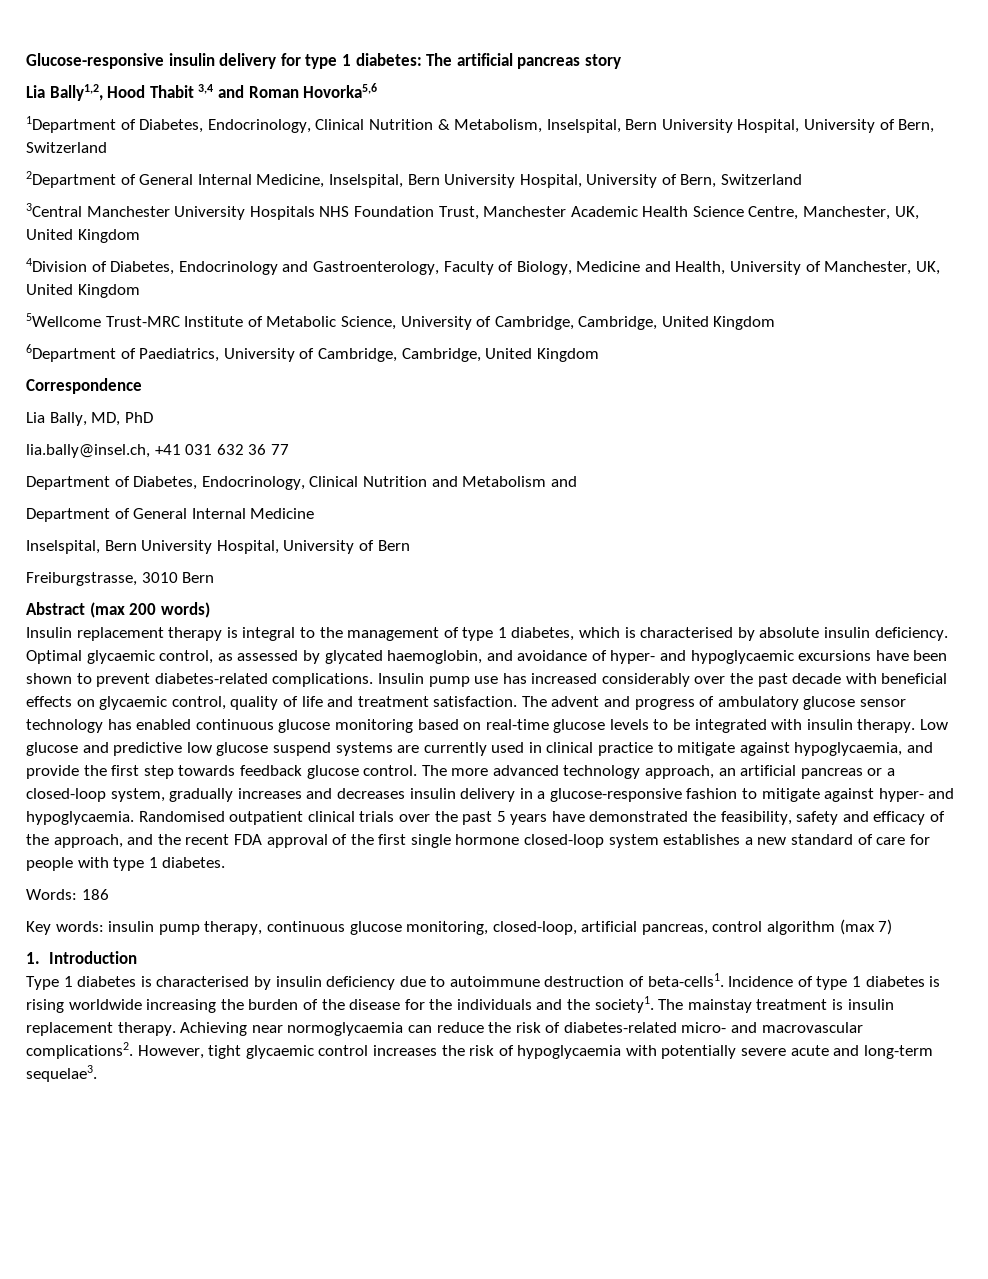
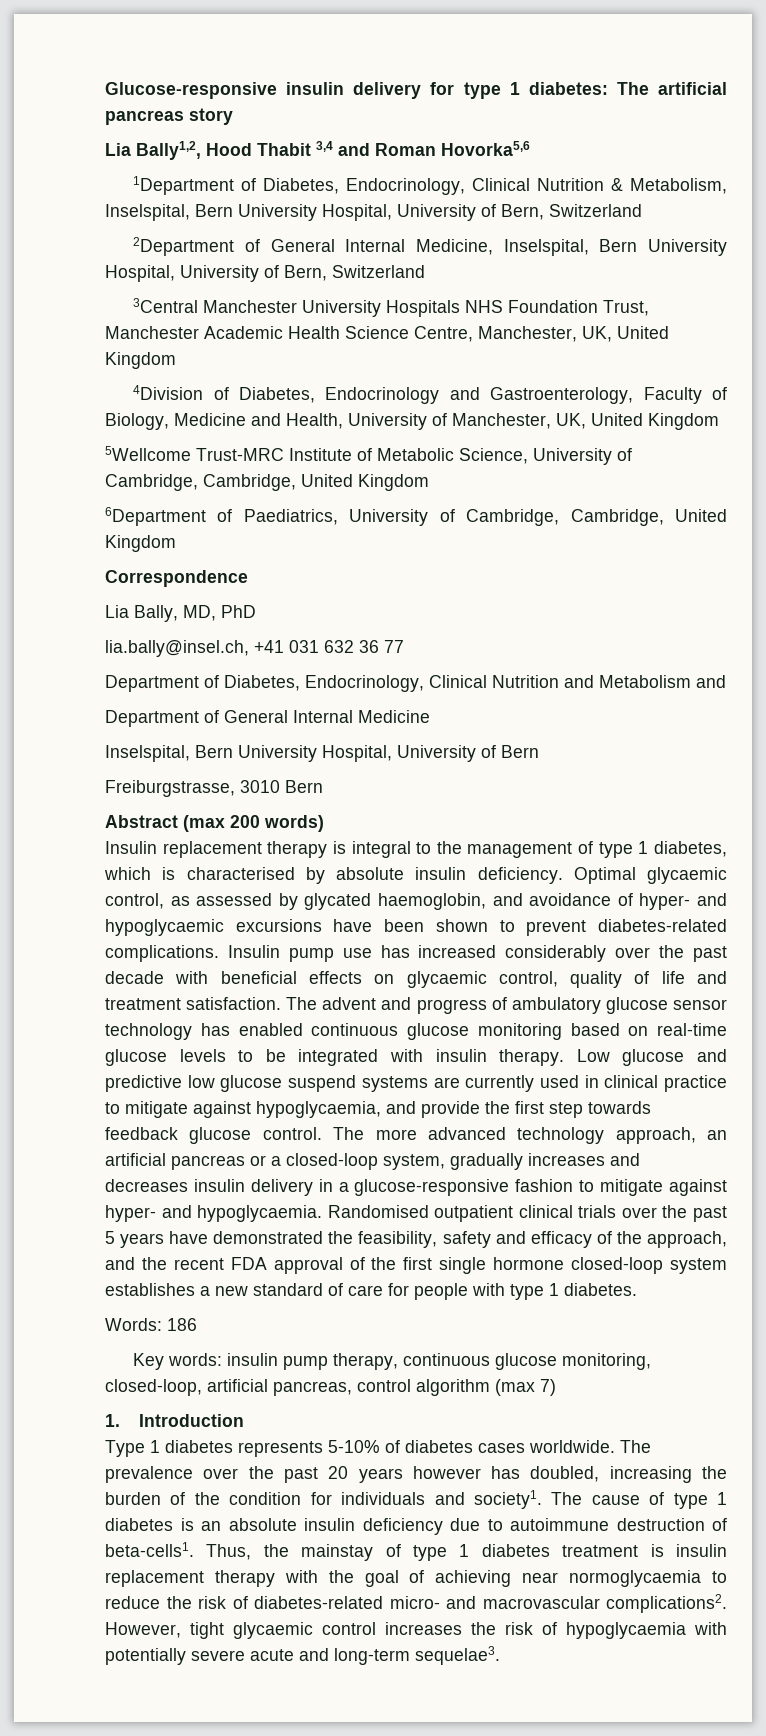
[140,976,271,990] is characterised by -> [238,1440,651,1457] [105,1466,727,1483] [105,1490,727,1509] [105,1518,297,1531] represents 5-10% of diabetes cases worldwide. The prevalence over the past 20 years however has doubled, increasing the burden of the condition for individuals and society1. The cause of type 1 diabetes is an absolute
[728,976,941,990] [26,996,894,1013] [26,1022,248,1036] Incidence of type 1 diabetes is rising worldwide increasing the burden of the disease for the individuals and the society1. The mainstay treatment is insulin replacement therapy. Achieving -> [206,1544,727,1561] [105,1570,512,1587] Thus, the mainstay of type 1 diabetes treatment is insulin replacement therapy with the goal of achieving
[407,1025,432,1033] can -> [712,1571,728,1583] to

